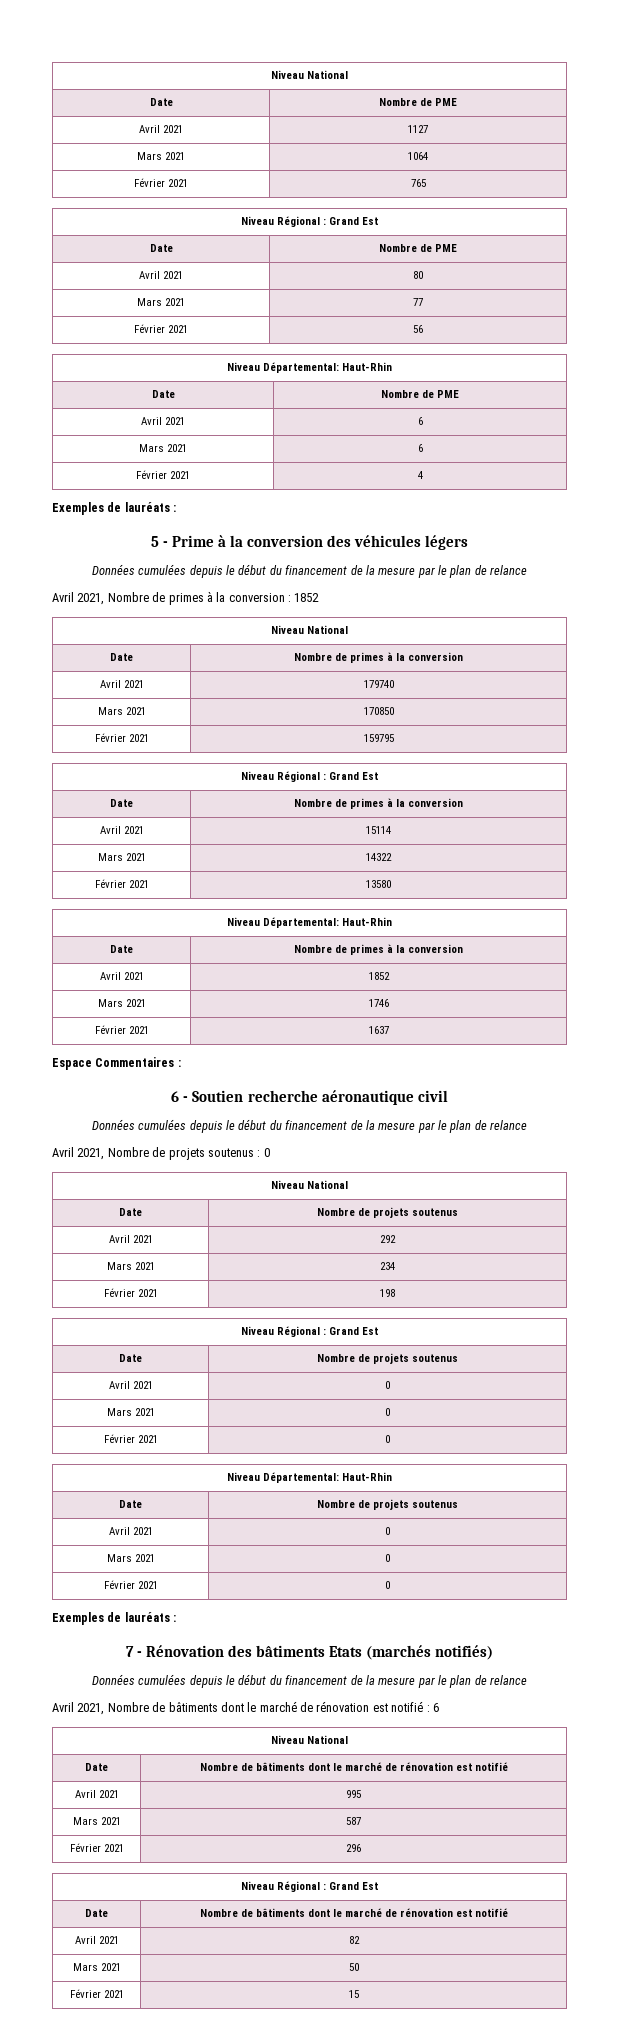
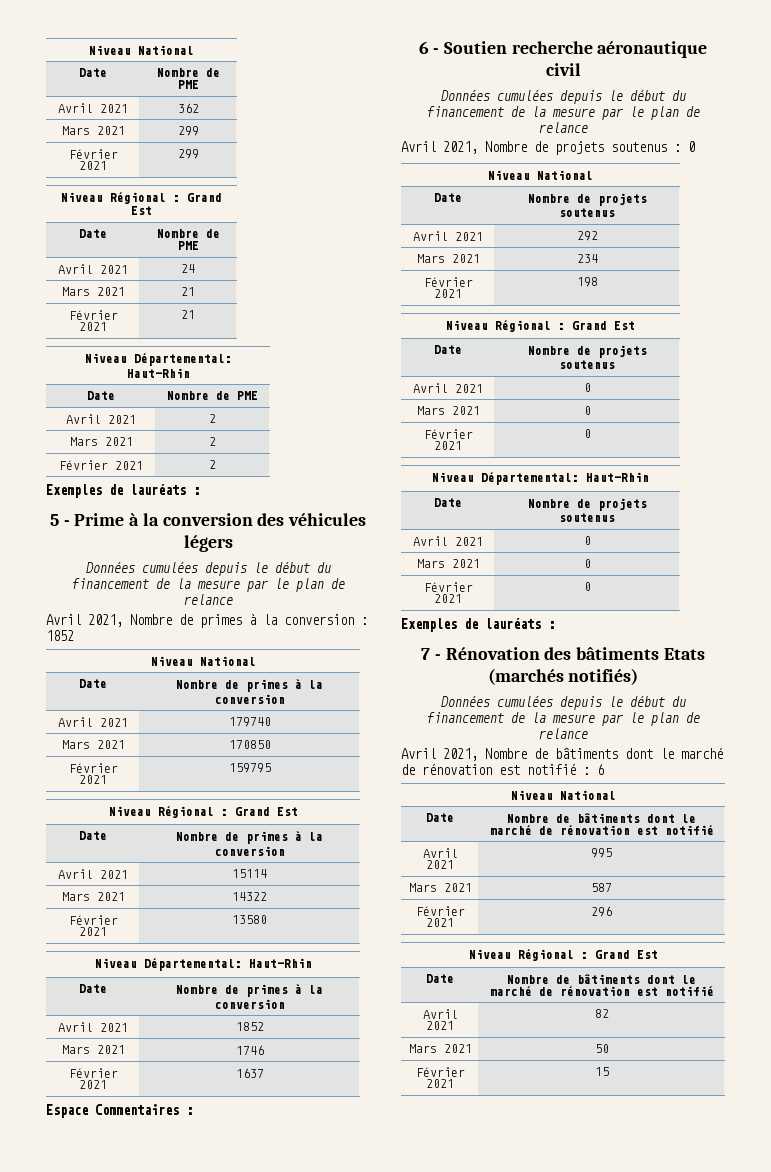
[408,125,428,133] [137,152,185,160] [408,152,428,160] [134,178,188,187] [410,179,426,187] 1127 // Mars 2021 | 1064 // Février 2021 | 765 -> [177,103,199,113] [61,126,125,135] [177,126,199,136] [68,149,118,159] [79,161,107,170] [177,149,199,159] 362 // Mars 2021 | 299 // Février 2021 | 299
[413,271,423,279] [137,298,185,306] [413,298,423,306] [134,324,188,333] [413,325,423,333] 80 // Mars 2021 | 77 // Février 2021 | 56 -> [181,264,195,273] [61,287,125,296] [181,287,195,296] [68,310,118,320] [79,322,107,331] [181,310,195,319] 24 // Mars 2021 | 21 // Février 2021 | 21
[417,417,423,425] [139,444,187,452] [417,444,423,452] [136,470,190,479] [417,471,423,479] 6 // Mars 2021 | 6 // Février 2021 | 4 -> [209,414,216,423] [69,437,133,446] [209,437,216,446] [59,460,143,470] [209,460,216,469] 2 // Mars 2021 | 2 // Février 2021 | 2

